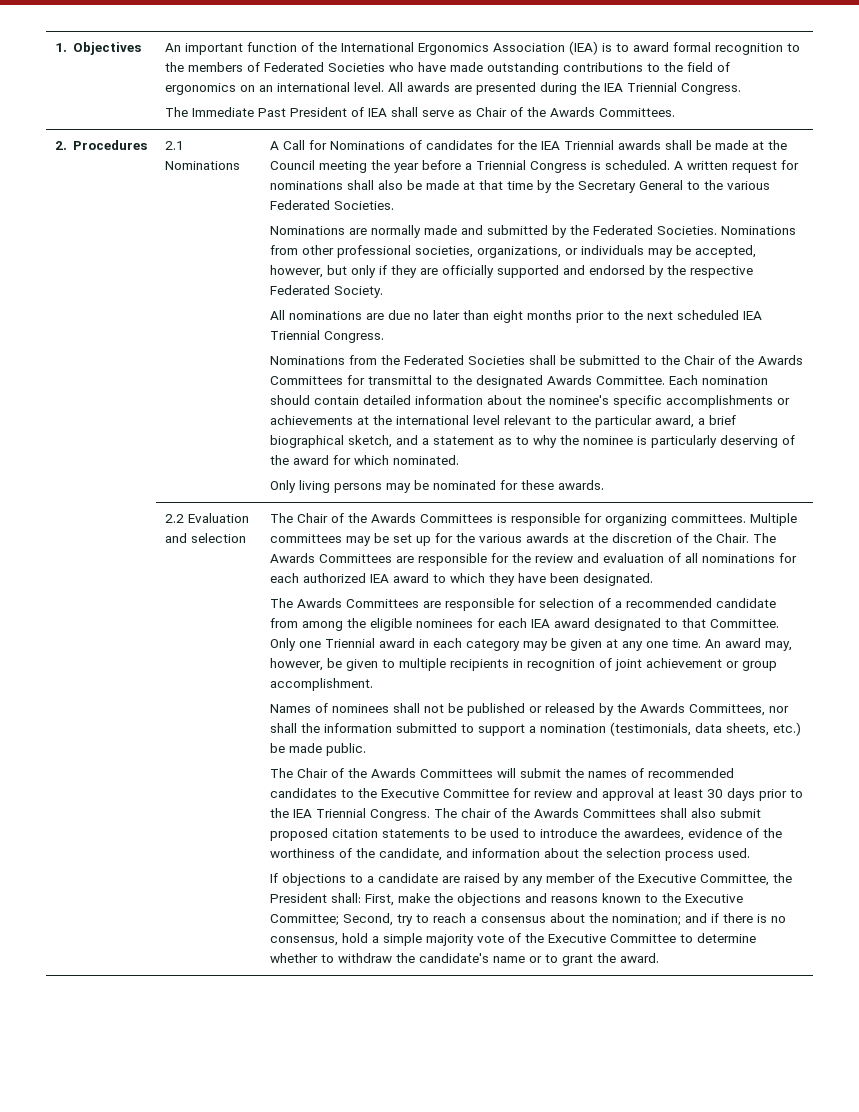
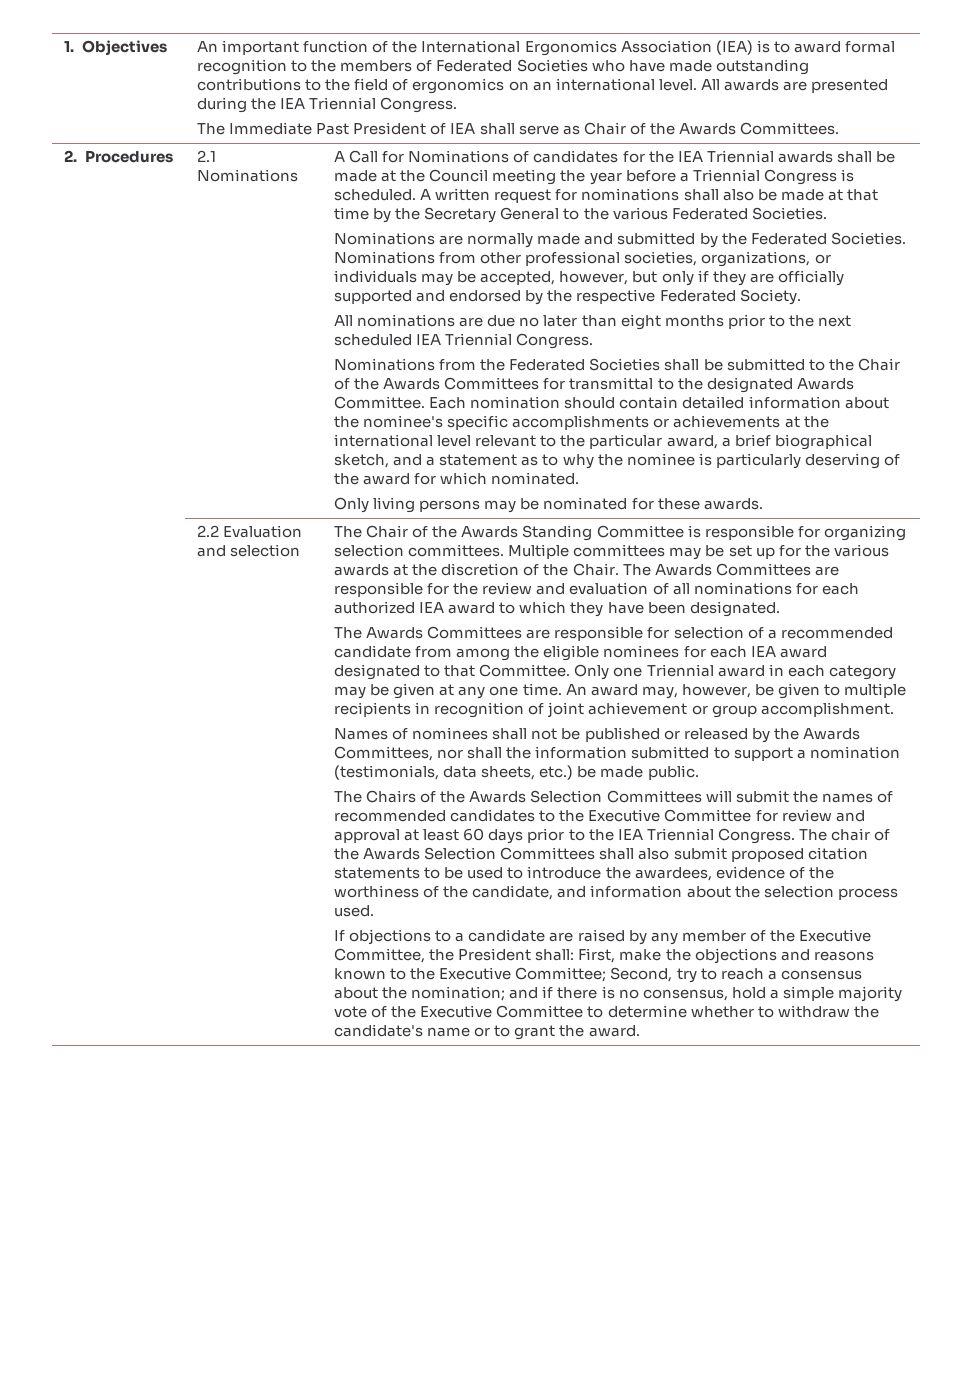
[419,514,493,523] Committees -> [522,525,684,541] Standing Committee
(667, 520) none -> [334,544,405,557] selection
[296,768,416,778] Chair of the Awards -> [366,790,603,803] Chairs of the Awards Selection
[706,789,723,798] 30 -> [463,828,485,841] 60
(579, 813) none -> [424,847,497,860] Selection

